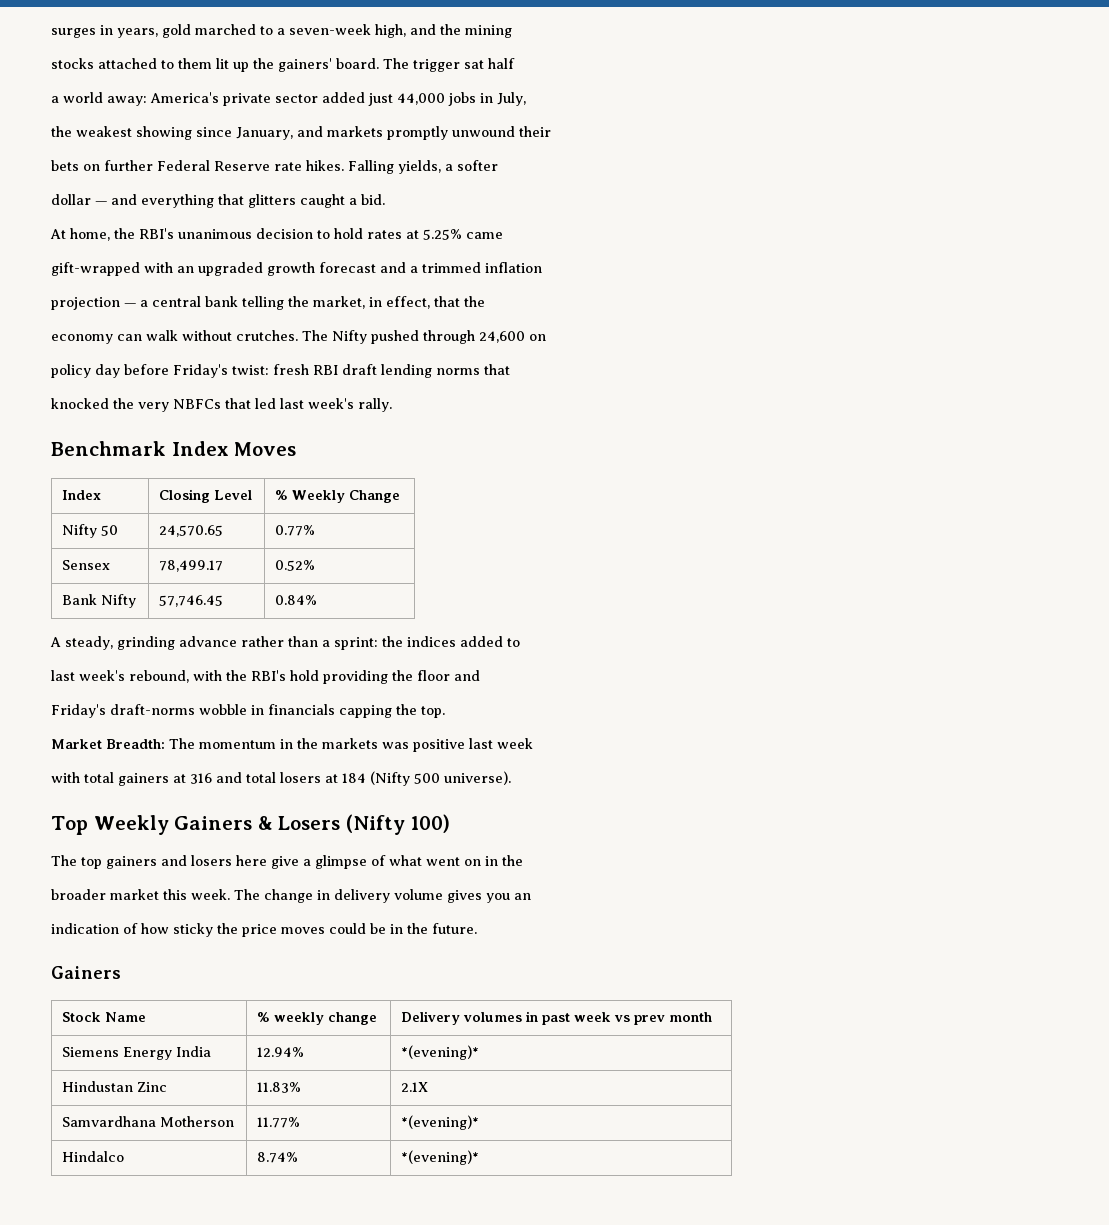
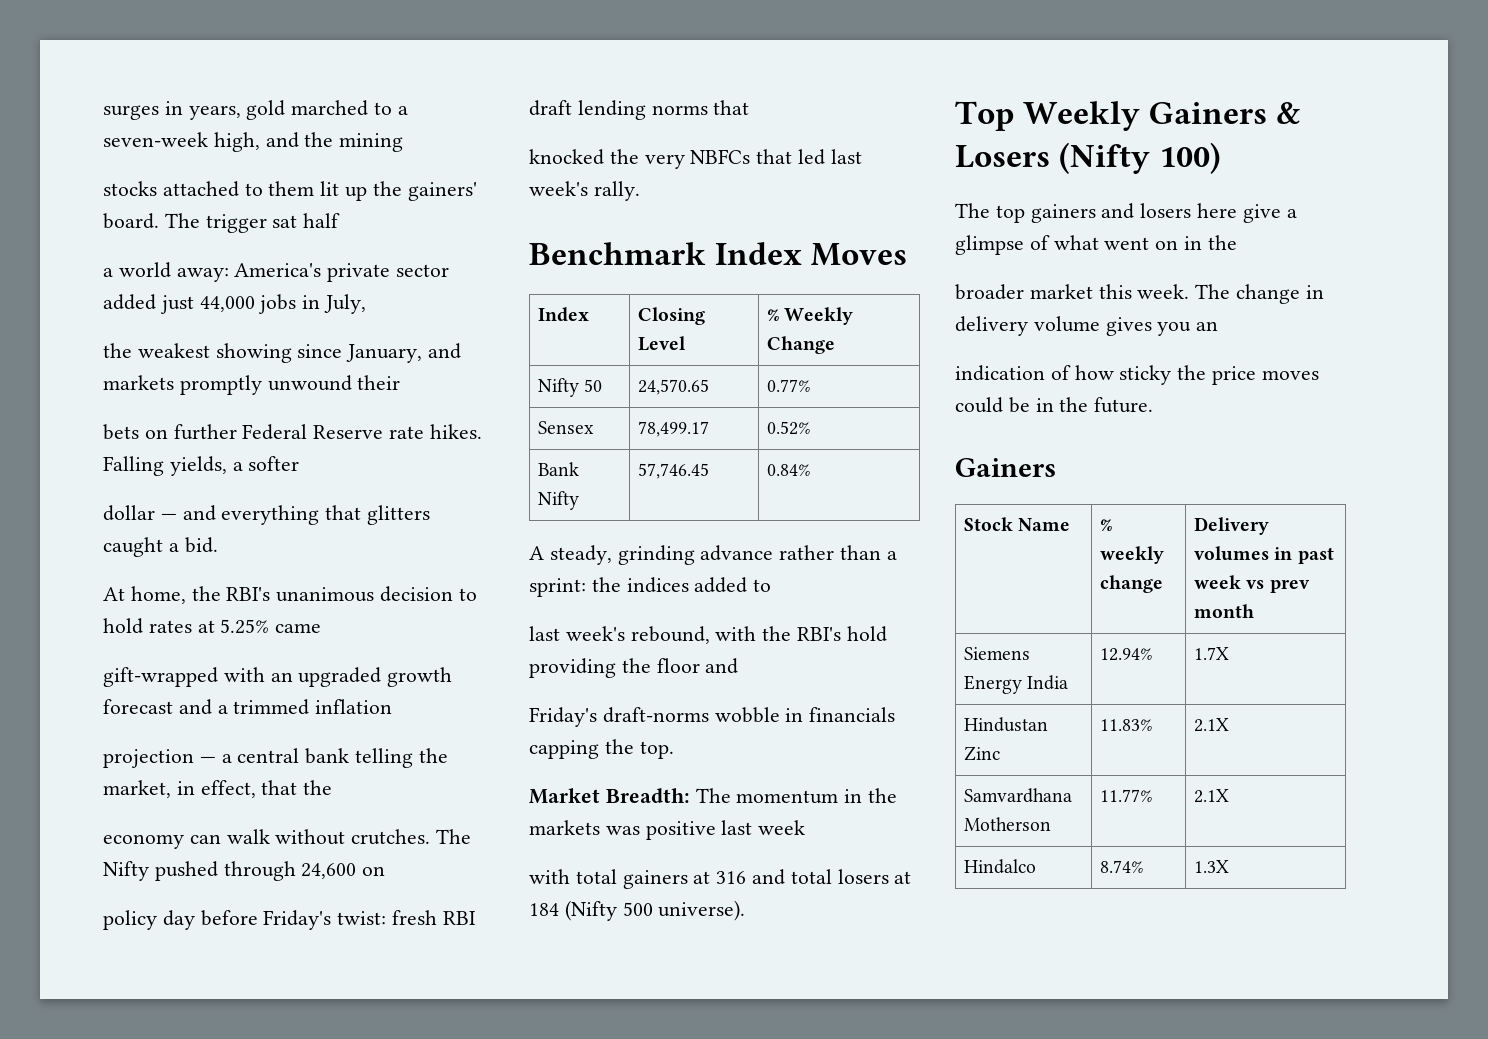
[400,1045,479,1060] *(evening)* -> [1194,647,1230,660] 1.7X
[400,1115,479,1130] *(evening)* -> [1194,789,1230,803] 2.1X
[400,1150,479,1165] *(evening)* -> [1194,860,1230,873] 1.3X

